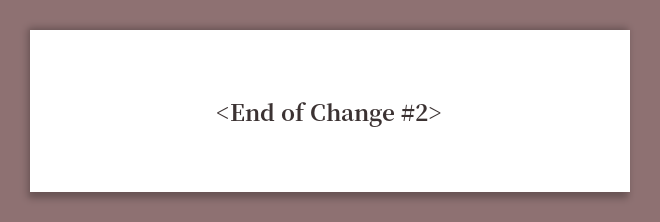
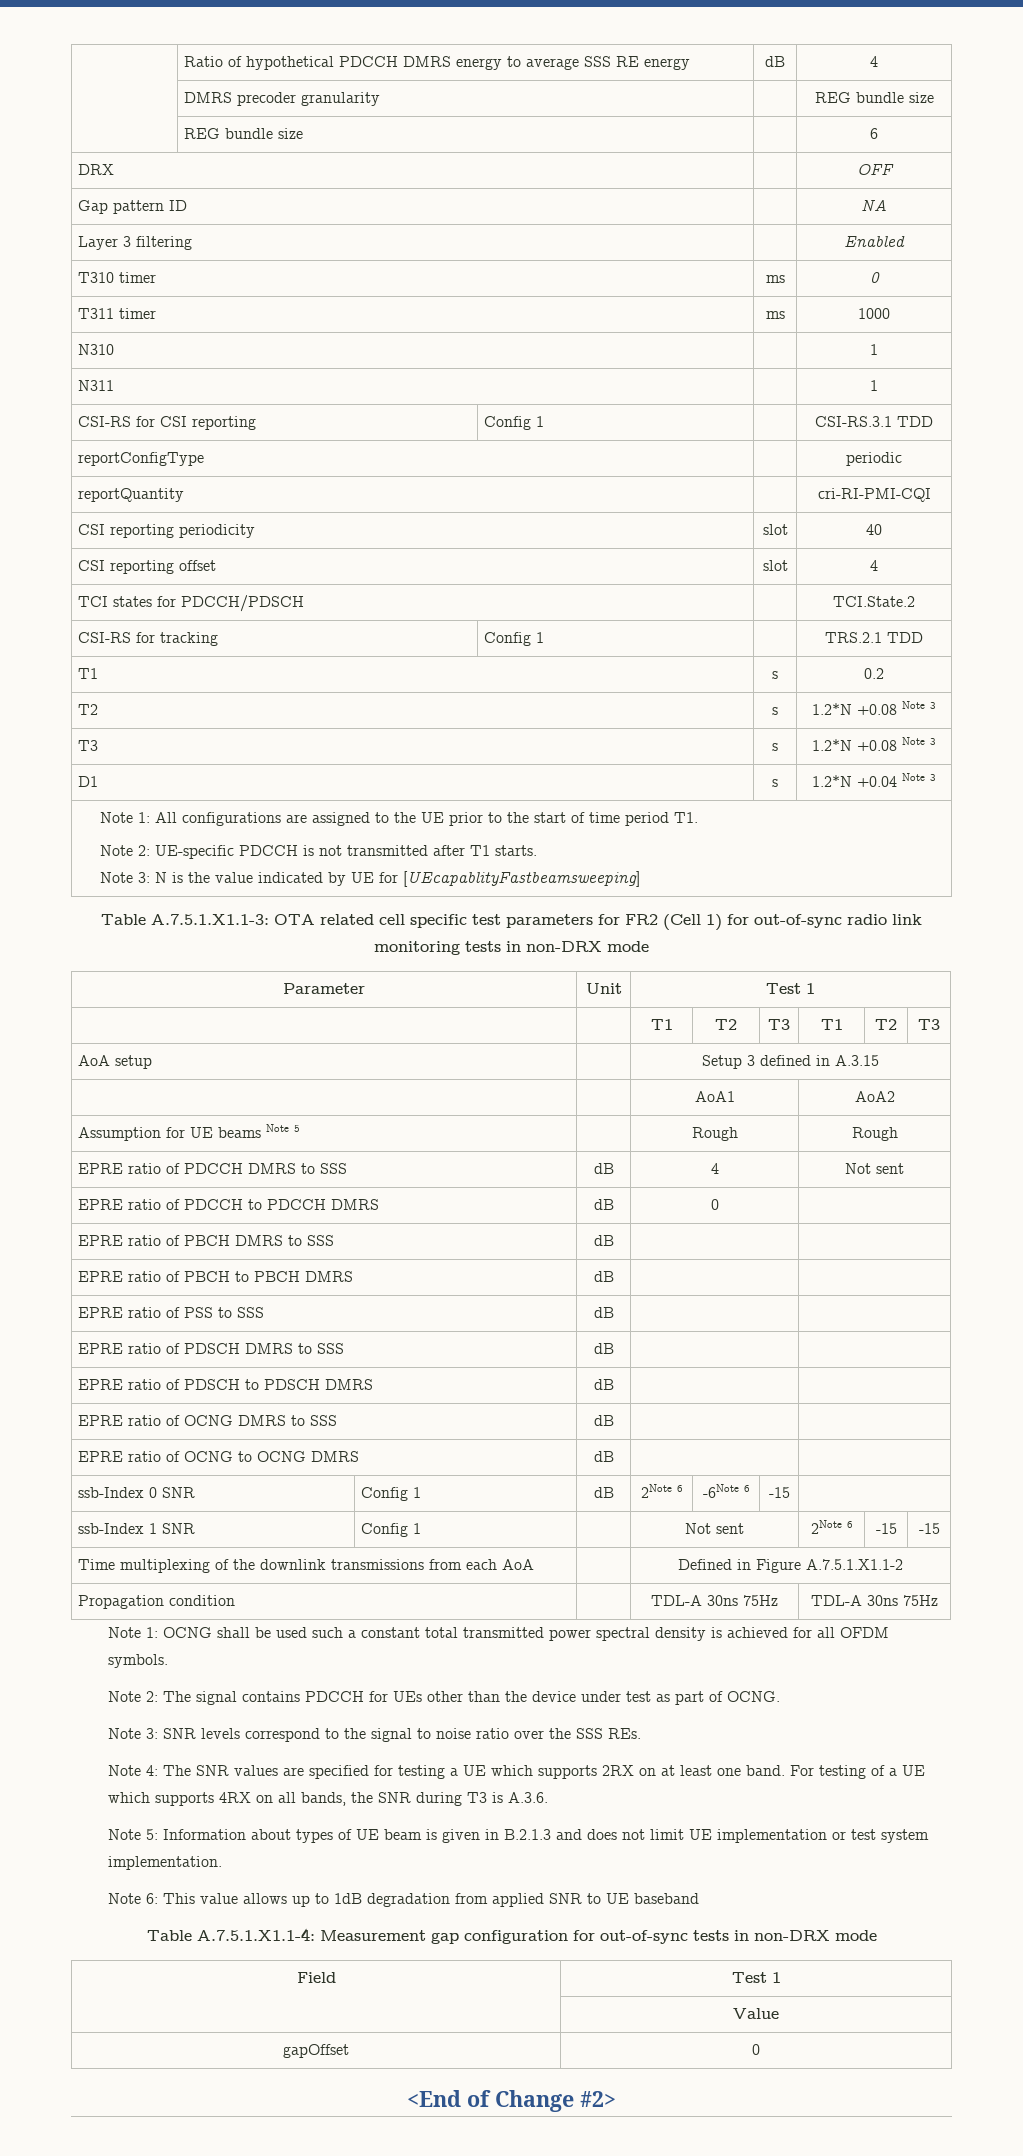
(215, 112) none -> [184,56,691,70] [765,56,785,67] [870,56,878,67] [184,92,381,106] [814,92,934,103] [184,128,304,139] [870,128,878,139] [78,164,115,175] [856,164,894,175] [78,200,188,214] [861,199,887,211] [78,236,193,250] [844,236,905,247] [78,272,157,283] [765,275,785,283] [869,272,880,283] [78,308,157,319] [765,311,785,319] [858,308,890,319] [78,344,115,355] [870,344,878,355] [78,380,115,391] [870,380,878,391] [78,416,257,430] [484,416,545,430] [815,416,933,427] [78,452,205,466] [846,452,902,466] [78,488,185,502] [817,488,931,502] [78,524,256,538] [762,524,788,535] [866,524,882,535] [78,560,217,574] [762,560,788,571] [870,560,878,571] [78,595,305,612] [833,596,915,607] [78,632,219,646] [484,632,545,646] [825,632,923,643] [78,668,99,679] [772,671,778,679] [864,668,884,679] [78,704,99,715] [772,707,778,715] [812,701,936,715] [78,740,99,751] [772,743,778,751] [812,737,936,751] [78,776,99,787] [772,779,778,787] [812,773,936,787] [100,812,699,826] [100,845,538,859] [100,871,641,887] [101,914,922,931] [374,941,649,955] [283,983,365,994] [585,983,622,994] [766,983,815,994] [650,1019,673,1030] [715,1019,737,1030] [768,1019,790,1030] [820,1019,843,1030] [875,1019,897,1030] [918,1019,940,1030] [78,1055,153,1069] [702,1055,879,1069] [694,1091,735,1102] [854,1091,895,1102] [78,1124,301,1141] [691,1127,738,1141] [851,1127,898,1141] [78,1163,348,1174] [593,1163,614,1174] [710,1163,719,1174] [845,1163,904,1174] [78,1199,380,1210] [593,1199,614,1210] [710,1199,719,1210] [78,1235,335,1246] [593,1235,614,1246] [78,1271,354,1282] [593,1271,614,1282] [78,1307,265,1318] [593,1307,614,1318] [78,1343,345,1354] [593,1343,614,1354] [78,1379,374,1390] [593,1379,614,1390] [78,1415,338,1426] [593,1415,614,1426] [78,1451,360,1462] [593,1451,614,1462] [78,1487,196,1498] [361,1487,422,1501] [593,1487,614,1498] [640,1484,683,1498] [702,1484,750,1498] [768,1487,790,1498] [78,1523,196,1534] [361,1523,422,1537] [685,1523,744,1534] [810,1520,853,1534] [875,1523,897,1534] [918,1523,940,1534] [78,1559,535,1573] [678,1559,903,1573] [78,1595,236,1609] [651,1595,778,1606] [811,1595,938,1606] [108,1627,890,1641] [108,1654,169,1668] [108,1691,781,1705] [108,1728,642,1742] [108,1765,926,1779] [108,1792,549,1806] [108,1829,930,1843] [108,1856,223,1870] [108,1893,700,1907] [146,1928,877,1944] [296,1972,336,1983] [731,1972,781,1983] [733,2008,779,2019] [283,2044,349,2058] [752,2044,760,2055] | Ratio of hypothetical PDCCH DMRS energy to average SSS RE energy | dB | 4 // | DMRS precoder granularity | | REG bundle size // | REG bundle size | | 6 // DRX | | OFF // Gap pattern ID | | NA // Layer 3 filtering | | Enabled // T310 timer | ms | 0 // T311 timer | ms | 1000 // N310 | | 1 // N311 | | 1 // CSI-RS for CSI reporting | Config 1 | | CSI-RS.3.1 TDD // reportConfigType | | periodic // reportQuantity | | cri-RI-PMI-CQI // CSI reporting periodicity | slot | 40 // CSI reporting offset | slot | 4 // TCI states for PDCCH/PDSCH | | TCI.State.2 // CSI-RS for tracking | Config 1 | | TRS.2.1 TDD // T1 | s | 0.2 // T2 | s | 1.2*N +0.08 Note 3 // T3 | s | 1.2*N +0.08 Note 3 // D1 | s | 1.2*N +0.04 Note 3 // Note 1: All configurations are assigned to the UE prior to the start of time period T1. // Note 2: UE-specific PDCCH is not transmitted after T1 starts. // Note 3: N is the value indicated by UE for [UEcapablityFastbeamsweeping] // Table A.7.5.1.X1.1-3: OTA related cell specific test parameters for FR2 (Cell 1) for out-of-sync radio link monitoring tests in non-DRX mode // Parameter | Unit | Test 1 // | | T1 | T2 | T3 | T1 | T2 | T3 // AoA setup | | Setup 3 defined in A.3.15 // | | AoA1 | AoA2 // Assumption for UE beams Note 5 | | Rough | Rough // EPRE ratio of PDCCH DMRS to SSS | dB | 4 | Not sent // EPRE ratio of PDCCH to PDCCH DMRS | dB | 0 | // EPRE ratio of PBCH DMRS to SSS | dB | | // EPRE ratio of PBCH to PBCH DMRS | dB | | // EPRE ratio of PSS to SSS | dB | | // EPRE ratio of PDSCH DMRS to SSS | dB | | // EPRE ratio of PDSCH to PDSCH DMRS | dB | | // EPRE ratio of OCNG DMRS to SSS | dB | | // EPRE ratio of OCNG to OCNG DMRS | dB | | // ssb-Index 0 SNR | Config 1 | dB | 2Note 6 | -6Note 6 | -15 | // ssb-Index 1 SNR | Config 1 | | Not sent | 2Note 6 | -15 | -15 // Time multiplexing of the downlink transmissions from each AoA | | Defined in Figure A.7.5.1.X1.1-2 // Propagation condition | | TDL-A 30ns 75Hz | TDL-A 30ns 75Hz // Note 1: OCNG shall be used such a constant total transmitted power spectral density is achieved for all OFDM symbols. // Note 2: The signal contains PDCCH for UEs other than the device under test as part of OCNG. // Note 3: SNR levels correspond to the signal to noise ratio over the SSS REs. // Note 4: The SNR values are specified for testing a UE which supports 2RX on at least one band. For testing of a UE which supports 4RX on all bands, the SNR during T3 is A.3.6. // Note 5: Information about types of UE beam is given in B.2.1.3 and does not limit UE implementation or test system implementation. // Note 6: This value allows up to 1dB degradation from applied SNR to UE baseband // Table A.7.5.1.X1.1-4: Measurement gap configuration for out-of-sync tests in non-DRX mode // Field | Test 1 // | Value // gapOffset | 0 //

